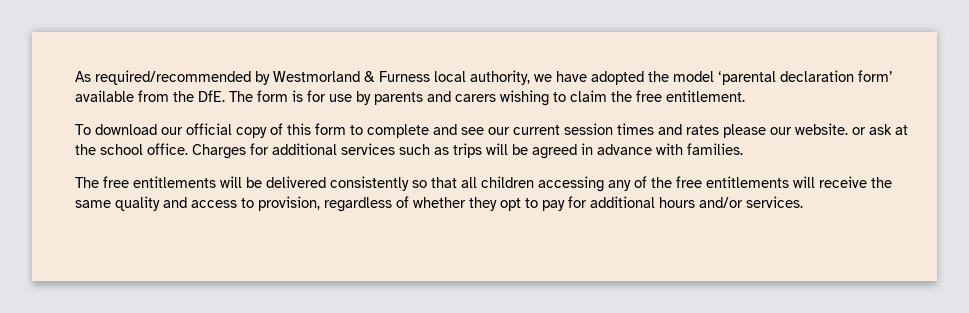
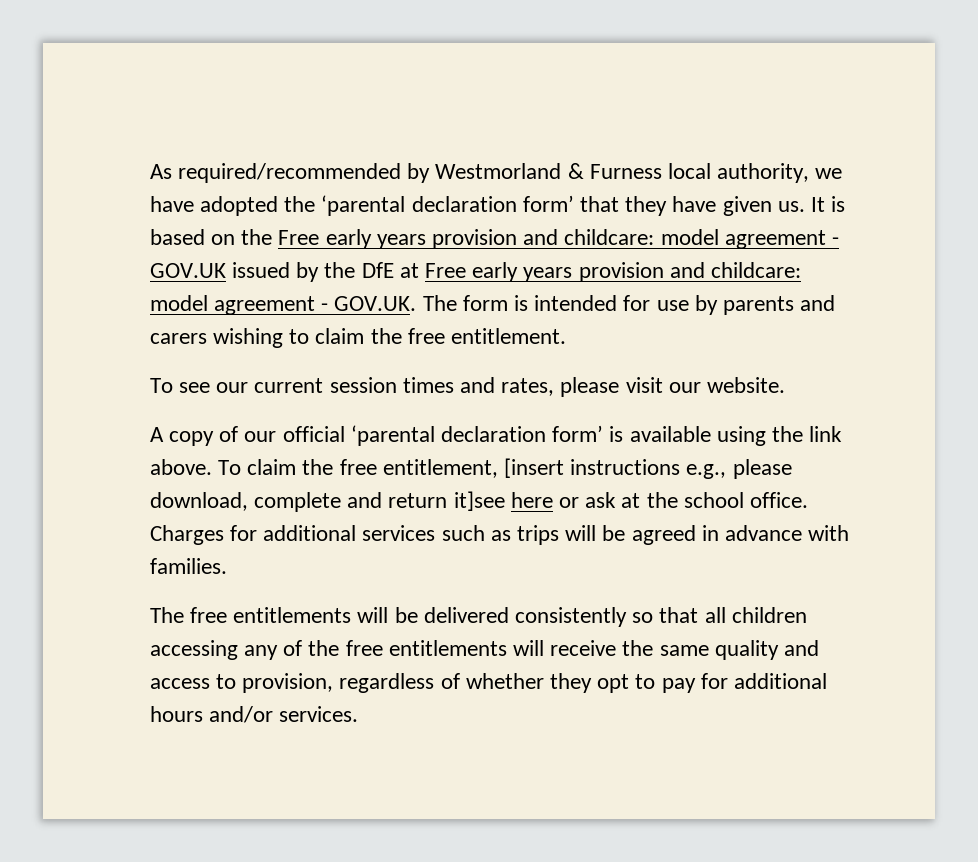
[673,70,894,85] [75,90,226,102] model ‘parental declaration form’ available from the DfE. -> [321,195,846,216] [149,229,840,249] [149,262,802,282] [149,295,417,315] ‘parental declaration form’ that they have given us. It is based on the Free early years provision and childcare: model agreement - GOV.UK issued by the DfE at Free early years provision and childcare: model agreement - GOV.UK.
(304, 96) none -> [534,295,618,311] intended
[95,123,458,138] download our official copy of this form to complete and -> (173, 385) none
[686,124,767,138] rates please -> [501,377,663,397] rates, please visit
(849, 129) none -> [149,425,843,446] [149,458,792,479] [149,491,553,512] // A copy of our official ‘parental declaration form’ is available using the link above. To claim the free entitlement, [insert instructions e.g., please download, complete and return it]see here

